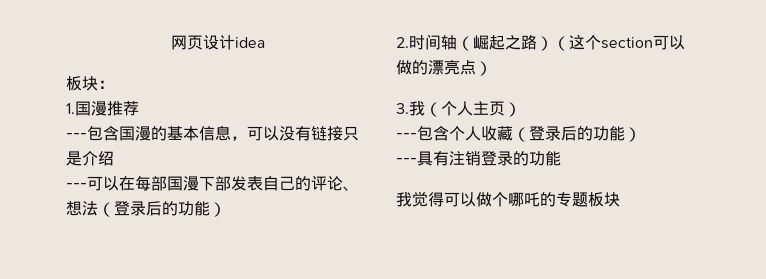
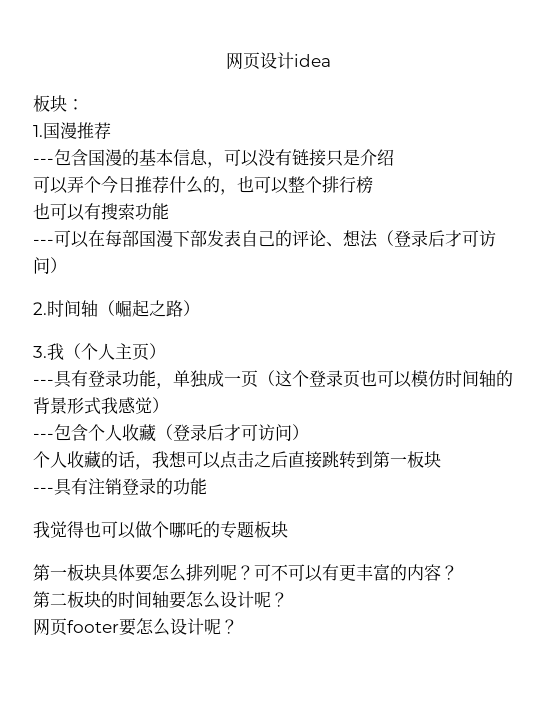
(114, 158) none -> [33,175,373,195] [33,203,169,221] // 可以弄个今日推荐什么的，也可以整个排行榜 // 也可以有搜索功能
[162,201,210,216] 的功能 -> [445,230,496,247] [33,257,50,274] 才可访问
[553,35,685,51] [396,60,492,76] （这个section可以做的漂亮点） -> (200, 308) none
(521, 109) none -> [33,370,513,389] [33,397,169,415] // ---具有登录功能，单独成一页（这个登录页也可以模仿时间轴的背景形式我感觉）
[577,126,641,142] 的功能） -> [224,424,309,441] [33,451,441,470] 才可访问） // 个人收藏的话，我想可以点击之后直接跳转到第一板块
(444, 199) none -> [84,521,101,538] 也
(620, 199) none -> [33,564,458,582] [33,591,288,609] [33,618,238,636] // 第一板块具体要怎么排列呢？可不可以有更丰富的内容？ // 第二板块的时间轴要怎么设计呢？ // 网页footer要怎么设计呢？

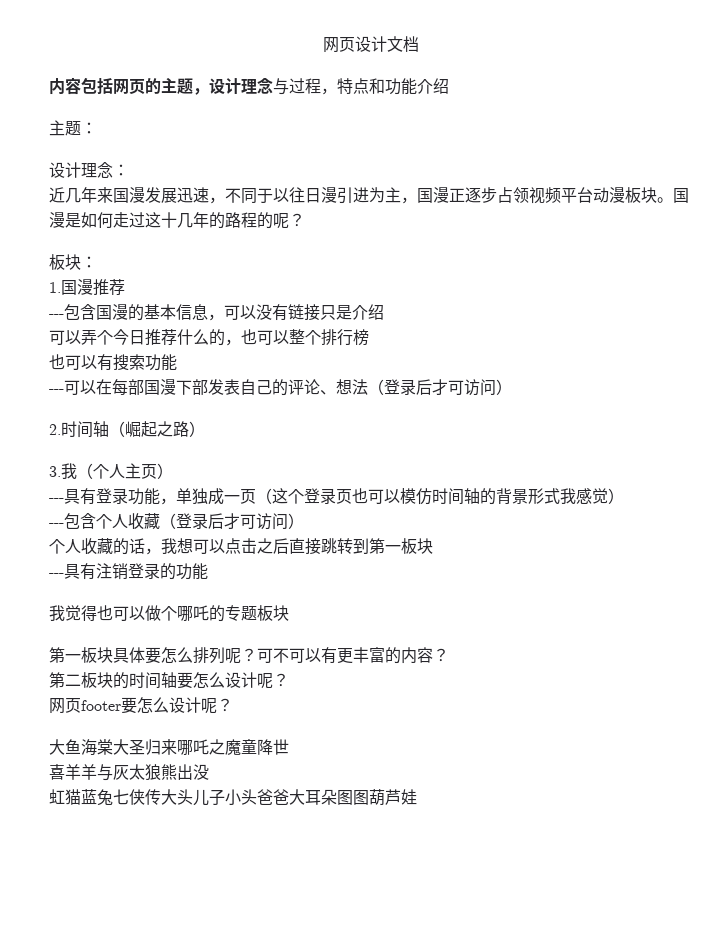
[294,54,331,67] idea -> [387,36,419,52] [49,77,449,95] [49,120,97,136] [49,162,129,178] [49,187,689,204] [49,212,305,229] 文档 // 内容包括网页的主题，设计理念与过程，特点和功能介绍 // 主题： // 设计理念： // 近几年来国漫发展迅速，不同于以往日漫引进为主，国漫正逐步占领视频平台动漫板块。国漫是如何走过这十几年的路程的呢？
(238, 626) none -> [49,739,289,756] [49,764,209,781] [49,789,417,806] // 大鱼海棠大圣归来哪吒之魔童降世 // 喜羊羊与灰太狼熊出没 // 虹猫蓝兔七侠传大头儿子小头爸爸大耳朵图图葫芦娃

